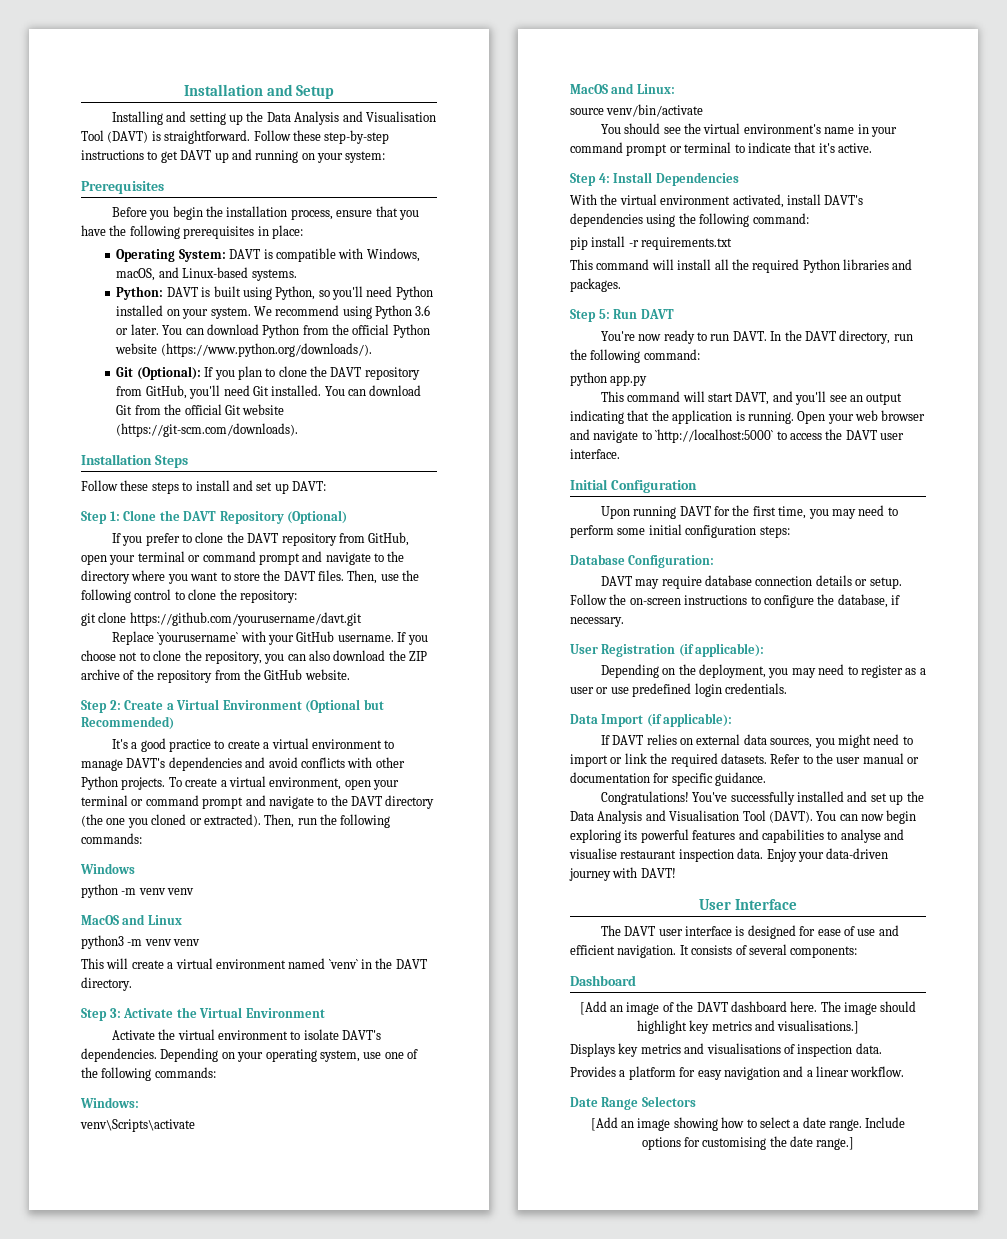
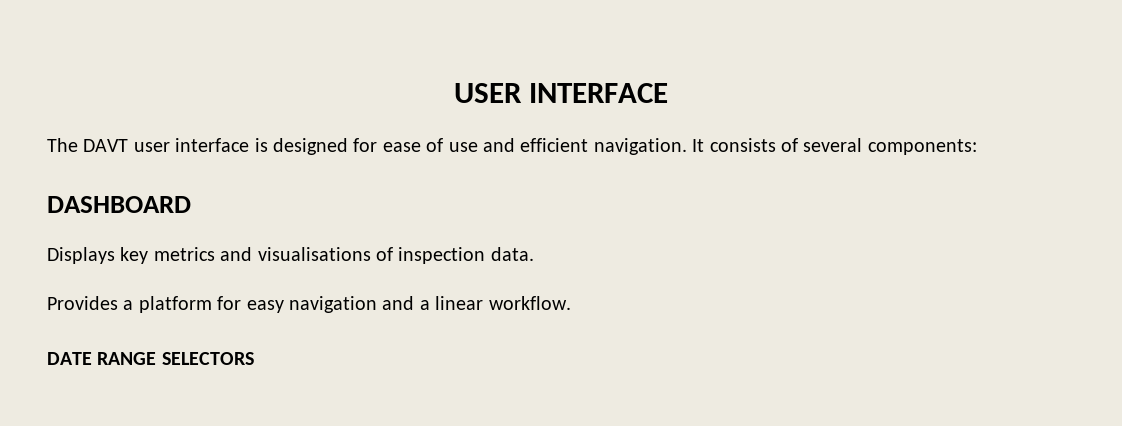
[183,84,335,99] [111,111,436,125] [81,130,390,144] [81,149,386,163] [81,181,164,194] [111,206,419,220] [81,225,303,239] [116,248,420,262] [116,267,297,281] [116,286,433,300] [116,305,431,319] [116,324,430,338] [115,343,372,357] [116,366,420,380] [116,385,422,399] [116,404,285,415] [116,423,299,437] [81,454,188,468] [81,480,326,494] [81,510,348,524] [111,532,410,546] [81,551,405,565] [81,570,420,584] [81,589,297,603] [81,612,362,626] [111,631,428,645] [81,650,428,664] [81,669,350,683] [81,699,384,713] [81,716,174,730] [111,738,395,752] [81,757,405,771] [81,776,399,790] [81,795,435,809] [81,814,391,828] [81,833,142,844] [80,863,135,874] [81,884,195,898] [81,914,182,925] [81,935,201,949] [81,958,427,969] [81,977,132,991] [81,1007,325,1021] [111,1029,382,1040] [81,1048,418,1062] [81,1067,216,1081] [80,1097,139,1108] [80,1119,195,1132] [570,83,675,94] [570,104,704,117] [600,123,897,137] [570,142,872,156] [570,172,739,186] [570,194,864,208] [570,213,809,227] [570,236,733,250] [570,259,913,273] [570,278,621,292] [570,309,674,322] [600,330,913,344] [570,349,700,363] [570,372,648,386] [600,391,903,405] [570,410,926,424] [570,429,904,443] [570,449,620,459] [570,479,697,493] [600,505,898,519] [570,524,790,538] [570,554,715,568] [600,575,902,589] [570,594,900,608] [570,617,624,627] [570,643,765,657] [600,664,926,678] [570,683,787,697] [570,713,733,727] [600,734,913,748] [570,753,920,767] [570,772,767,786] [600,791,924,805] [570,810,917,824] [570,829,904,843] [569,848,889,862] [569,867,676,881] [699,899,797,910] Installation and Setup // Installing and setting up the Data Analysis and Visualisation Tool (DAVT) is straightforward. Follow these step-by-step instructions to get DAVT up and running on your system: // Prerequisites // Before you begin the installation process, ensure that you have the following prerequisites in place: // Operating System: DAVT is compatible with Windows, macOS, and Linux-based systems. // Python: DAVT is built using Python, so you'll need Python installed on your system. We recommend using Python 3.6 or later. You can download Python from the official Python website (https://www.python.org/downloads/). // Git (Optional): If you plan to clone the DAVT repository from GitHub, you'll need Git installed. You can download Git from the official Git website (https://git-scm.com/downloads). // Installation Steps // Follow these steps to install and set up DAVT: // Step 1: Clone the DAVT Repository (Optional) // If you prefer to clone the DAVT repository from GitHub, open your terminal or command prompt and navigate to the directory where you want to store the DAVT files. Then, use the following control to clone the repository: // git clone https://github.com/yourusername/davt.git // Replace `yourusername` with your GitHub username. If you choose not to clone the repository, you can also download the ZIP archive of the repository from the GitHub website. // Step 2: Create a Virtual Environment (Optional but Recommended) // It's a good practice to create a virtual environment to manage DAVT's dependencies and avoid conflicts with other Python projects. To create a virtual environment, open your terminal or command prompt and navigate to the DAVT directory (the one you cloned or extracted). Then, run the following commands: // Windows // python -m venv venv // MacOS and Linux // python3 -m venv venv // This will create a virtual environment named `venv` in the DAVT directory. // Step 3: Activate the Virtual Environment // Activate the virtual environment to isolate DAVT's dependencies. Depending on your operating system, use one of the following commands: // Windows: // venv\Scripts\activate // MacOS and Linux: // source venv/bin/activate // You should see the virtual environment's name in your command prompt or terminal to indicate that it's active. // Step 4: Install Dependencies // With the virtual environment activated, install DAVT's dependencies using the following command: // pip install -r requirements.txt // This command will install all the required Python libraries and packages. // Step 5: Run DAVT // You're now ready to run DAVT. In the DAVT directory, run the following command: // python app.py // This command will start DAVT, and you'll see an output indicating that the application is running. Open your web browser and navigate to `http://localhost:5000` to access the DAVT user interface. // Initial Configuration // Upon running DAVT for the first time, you may need to perform some initial configuration steps: // Database Configuration: // DAVT may require database connection details or setup. Follow the on-screen instructions to configure the database, if necessary. // User Registration (if applicable): // Depending on the deployment, you may need to register as a user or use predefined login credentials. // Data Import (if applicable): // If DAVT relies on external data sources, you might need to import or link the required datasets. Refer to the user manual or documentation for specific guidance. // Congratulations! You've successfully installed and set up the Data Analysis and Visualisation Tool (DAVT). You can now begin exploring its powerful features and capabilities to analyse and visualise restaurant inspection data. Enjoy your data-driven journey with DAVT! // User Interface -> [453,83,669,103] USER INTERFACE
[570,975,636,986] [579,1001,917,1015] [636,1020,860,1034] Dashboard // [Add an image of the DAVT dashboard here. The image should highlight key metrics and visualisations.] -> [47,196,191,213] DASHBOARD
[570,1096,696,1110] [590,1117,906,1131] [641,1136,855,1150] Date Range Selectors // [Add an image showing how to select a date range. Include options for customising the date range.] -> [47,352,254,365] DATE RANGE SELECTORS

